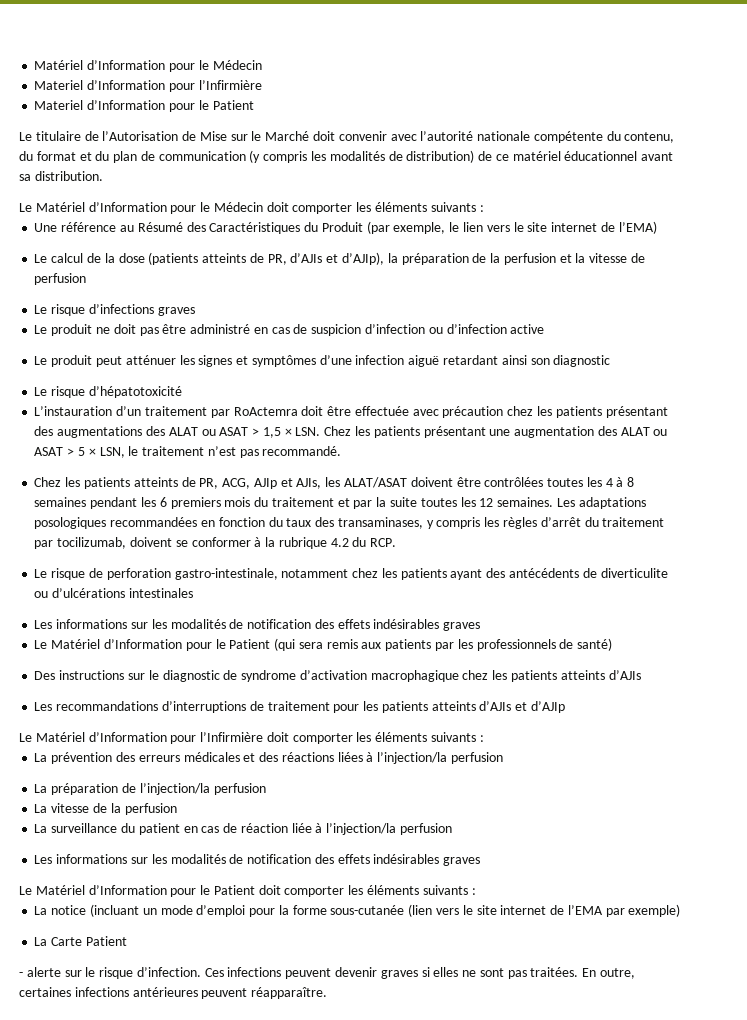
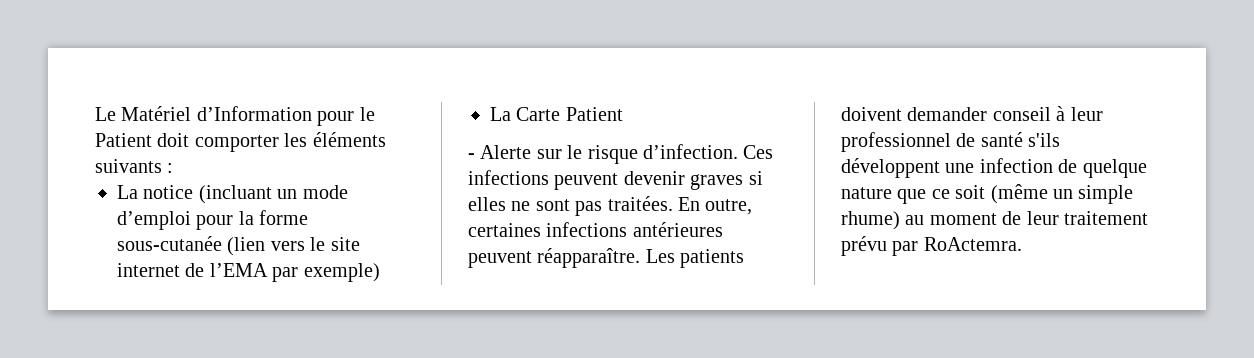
[34,60,262,72] [34,80,262,92] [34,100,254,112] [19,131,675,143] [19,150,674,163] [19,171,103,181] [19,202,484,214] [34,221,657,234] [34,252,645,265] [34,273,87,285] [34,304,195,316] [34,324,545,336] [34,355,611,367] [34,386,182,398] [34,406,668,418] [34,426,668,438] [34,446,342,458] [34,477,635,489] [34,497,646,509] [34,517,665,529] [34,537,397,549] [34,568,668,580] [34,588,193,598] [34,619,481,631] [34,638,613,651] [34,670,641,682] [34,701,565,713] [19,732,484,744] [34,752,503,764] [34,783,266,795] [34,803,177,815] [34,823,452,835] [34,854,481,866] Matériel d’Information pour le Médecin // Materiel d’Information pour l’Infirmière // Materiel d’Information pour le Patient // Le titulaire de l’Autorisation de Mise sur le Marché doit convenir avec l’autorité nationale compétente du contenu, du format et du plan de communication (y compris les modalités de distribution) de ce matériel éducationnel avant sa distribution. // Le Matériel d’Information pour le Médecin doit comporter les éléments suivants : // Une référence au Résumé des Caractéristiques du Produit (par exemple, le lien vers le site internet de l’EMA) // Le calcul de la dose (patients atteints de PR, d’AJIs et d’AJIp), la préparation de la perfusion et la vitesse de perfusion // Le risque d’infections graves // Le produit ne doit pas être administré en cas de suspicion d’infection ou d’infection active // Le produit peut atténuer les signes et symptômes d’une infection aiguë retardant ainsi son diagnostic // Le risque d’hépatotoxicité // L’instauration d’un traitement par RoActemra doit être effectuée avec précaution chez les patients présentant des augmentations des ALAT ou ASAT > 1,5 × LSN. Chez les patients présentant une augmentation des ALAT ou ASAT > 5 × LSN, le traitement n’est pas recommandé. // Chez les patients atteints de PR, ACG, AJIp et AJIs, les ALAT/ASAT doivent être contrôlées toutes les 4 à 8 semaines pendant les 6 premiers mois du traitement et par la suite toutes les 12 semaines. Les adaptations posologiques recommandées en fonction du taux des transaminases, y compris les règles d’arrêt du traitement par tocilizumab, doivent se conformer à la rubrique 4.2 du RCP. // Le risque de perforation gastro-intestinale, notamment chez les patients ayant des antécédents de diverticulite ou d’ulcérations intestinales // Les informations sur les modalités de notification des effets indésirables graves // Le Matériel d’Information pour le Patient (qui sera remis aux patients par les professionnels de santé) // Des instructions sur le diagnostic de syndrome d’activation macrophagique chez les patients atteints d’AJIs // Les recommandations d’interruptions de traitement pour les patients atteints d’AJIs et d’AJIp // Le Matériel d’Information pour l’Infirmière doit comporter les éléments suivants : // La prévention des erreurs médicales et des réactions liées à l’injection/la perfusion // La préparation de l’injection/la perfusion // La vitesse de la perfusion // La surveillance du patient en cas de réaction liée à l’injection/la perfusion // Les informations sur les modalités de notification des effets indésirables graves // -> (95, 114) none
[26,967,61,977] alerte -> [480,145,532,159] Alerte
(328, 993) none -> [645,249,745,268] [841,106,1103,121] [841,132,1061,152] [841,158,1147,178] [841,184,1134,204] [841,211,1148,230] [841,236,1022,256] Les patients doivent demander conseil à leur professionnel de santé s'ils développent une infection de quelque nature que ce soit (même un simple rhume) au moment de leur traitement prévu par RoActemra.

